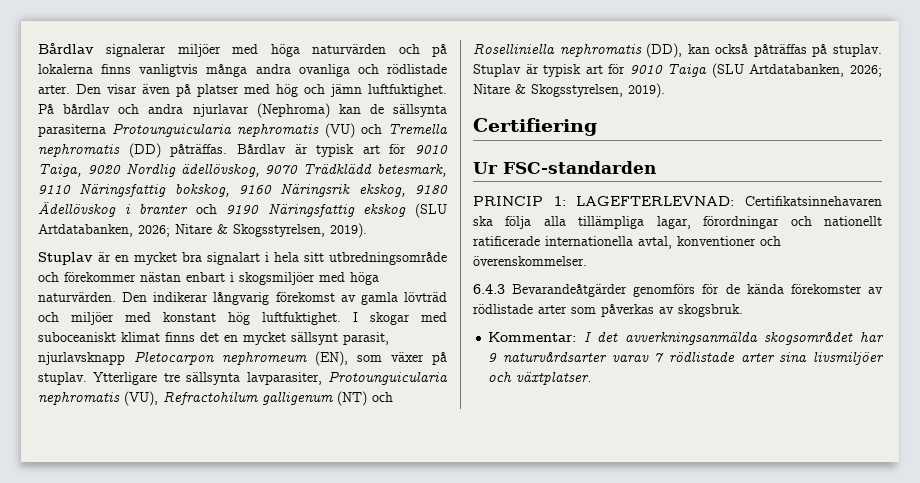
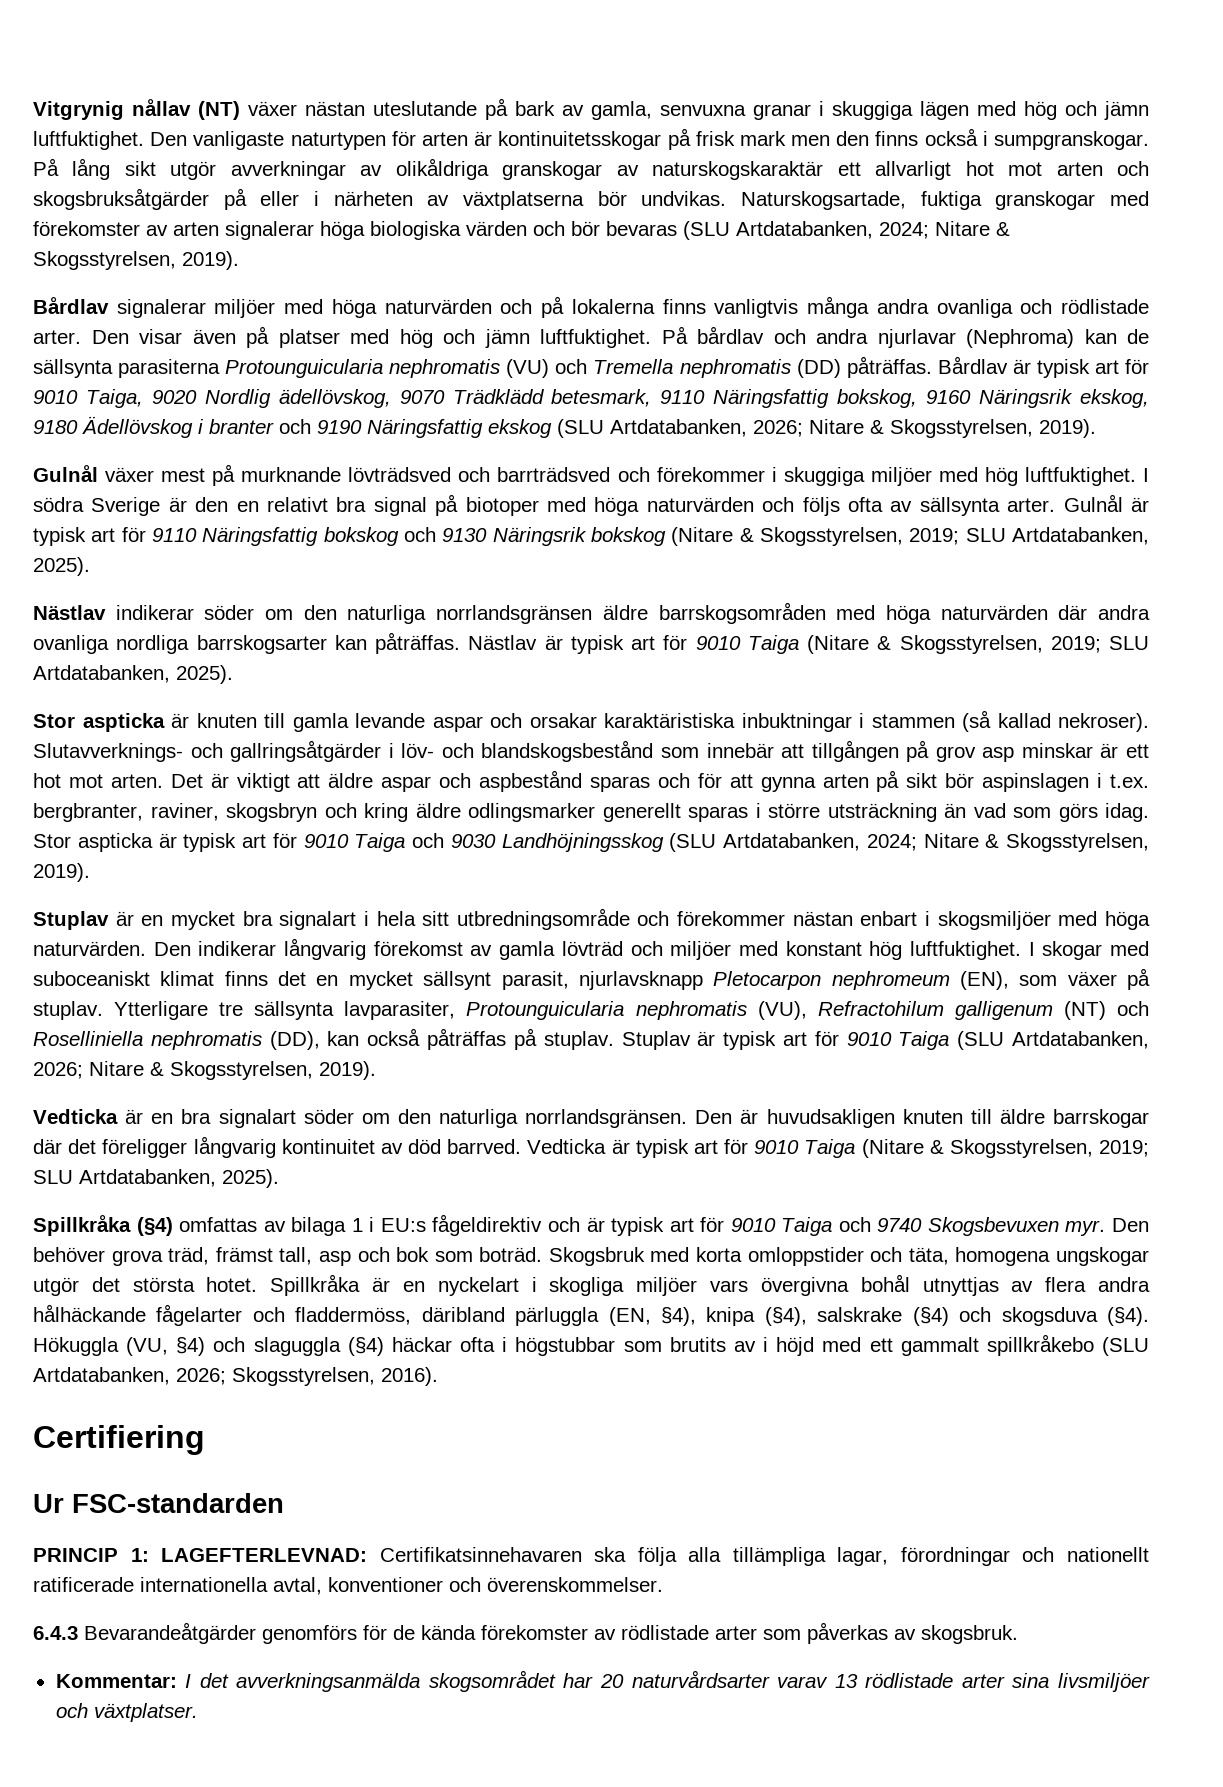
(38, 48) none -> [33,98,1149,120] [33,128,1149,150] [33,158,1150,180] [33,188,1149,210] [33,221,1010,240] [33,251,239,270] Vitgrynig nållav (NT) växer nästan uteslutande på bark av gamla, senvuxna granar i skuggiga lägen med hög och jämn luftfuktighet. Den vanligaste naturtypen för arten är kontinuitetsskogar på frisk mark men den finns också i sumpgranskogar. På lång sikt utgör avverkningar av olikåldriga granskogar av naturskogskaraktär ett allvarligt hot mot arten och skogsbruksåtgärder på eller i närheten av växtplatserna bör undvikas. Naturskogsartade, fuktiga granskogar med förekomster av arten signalerar höga biologiska värden och bör bevaras (SLU Artdatabanken, 2024; Nitare & Skogsstyrelsen, 2019). //
(367, 230) none -> [33,464,1149,486] [33,494,1149,516] [33,527,1150,546] [33,557,90,576] [33,602,1150,624] [33,632,1149,654] [33,665,233,684] [33,710,1149,732] [33,740,1149,762] [33,770,1149,792] [33,803,1149,822] [33,833,1149,852] [33,863,90,882] // Gulnål växer mest på murknande lövträdsved och barrträdsved och förekommer i skuggiga miljöer med hög luftfuktighet. I södra Sverige är den en relativt bra signal på biotoper med höga naturvärden och följs ofta av sällsynta arter. Gulnål är typisk art för 9110 Näringsfattig bokskog och 9130 Näringsrik bokskog (Nitare & Skogsstyrelsen, 2019; SLU Artdatabanken, 2025). // Nästlav indikerar söder om den naturliga norrlandsgränsen äldre barrskogsområden med höga naturvärden där andra ovanliga nordliga barrskogsarter kan påträffas. Nästlav är typisk art för 9010 Taiga (Nitare & Skogsstyrelsen, 2019; SLU Artdatabanken, 2025). // Stor aspticka är knuten till gamla levande aspar och orsakar karaktäristiska inbuktningar i stammen (så kallad nekroser). Slutavverknings- och gallringsåtgärder i löv- och blandskogsbestånd som innebär att tillgången på grov asp minskar är ett hot mot arten. Det är viktigt att äldre aspar och aspbestånd sparas och för att gynna arten på sikt bör aspinslagen i t.ex. bergbranter, raviner, skogsbryn och kring äldre odlingsmarker generellt sparas i större utsträckning än vad som görs idag. Stor aspticka är typisk art för 9010 Taiga och 9030 Landhöjningsskog (SLU Artdatabanken, 2024; Nitare & Skogsstyrelsen, 2019).
(665, 90) none -> [33,1109,1149,1128] [33,1136,1149,1158] [33,1169,279,1188] [33,1214,1149,1236] [33,1247,1149,1266] [33,1274,1151,1296] [33,1304,1149,1326] [33,1334,1149,1356] [33,1367,438,1386] // Vedticka är en bra signalart söder om den naturliga norrlandsgränsen. Den är huvudsakligen knuten till äldre barrskogar där det föreligger långvarig kontinuitet av död barrved. Vedticka är typisk art för 9010 Taiga (Nitare & Skogsstyrelsen, 2019; SLU Artdatabanken, 2025). // Spillkråka (§4) omfattas av bilaga 1 i EU:s fågeldirektiv och är typisk art för 9010 Taiga och 9740 Skogsbevuxen myr. Den behöver grova träd, främst tall, asp och bok som boträd. Skogsbruk med korta omloppstider och täta, homogena ungskogar utgör det största hotet. Spillkråka är en nyckelart i skogliga miljöer vars övergivna bohål utnyttjas av flera andra hålhäckande fågelarter och fladdermöss, däribland pärluggla (EN, §4), knipa (§4), salskrake (§4) och skogsduva (§4). Hökuggla (VU, §4) och slaguggla (§4) häckar ofta i högstubbar som brutits av i höjd med ett gammalt spillkråkebo (SLU Artdatabanken, 2026; Skogsstyrelsen, 2016).
[488,353,498,362] 9 -> [599,1674,624,1688] 20
[654,353,665,362] 7 -> [834,1674,858,1688] 13

